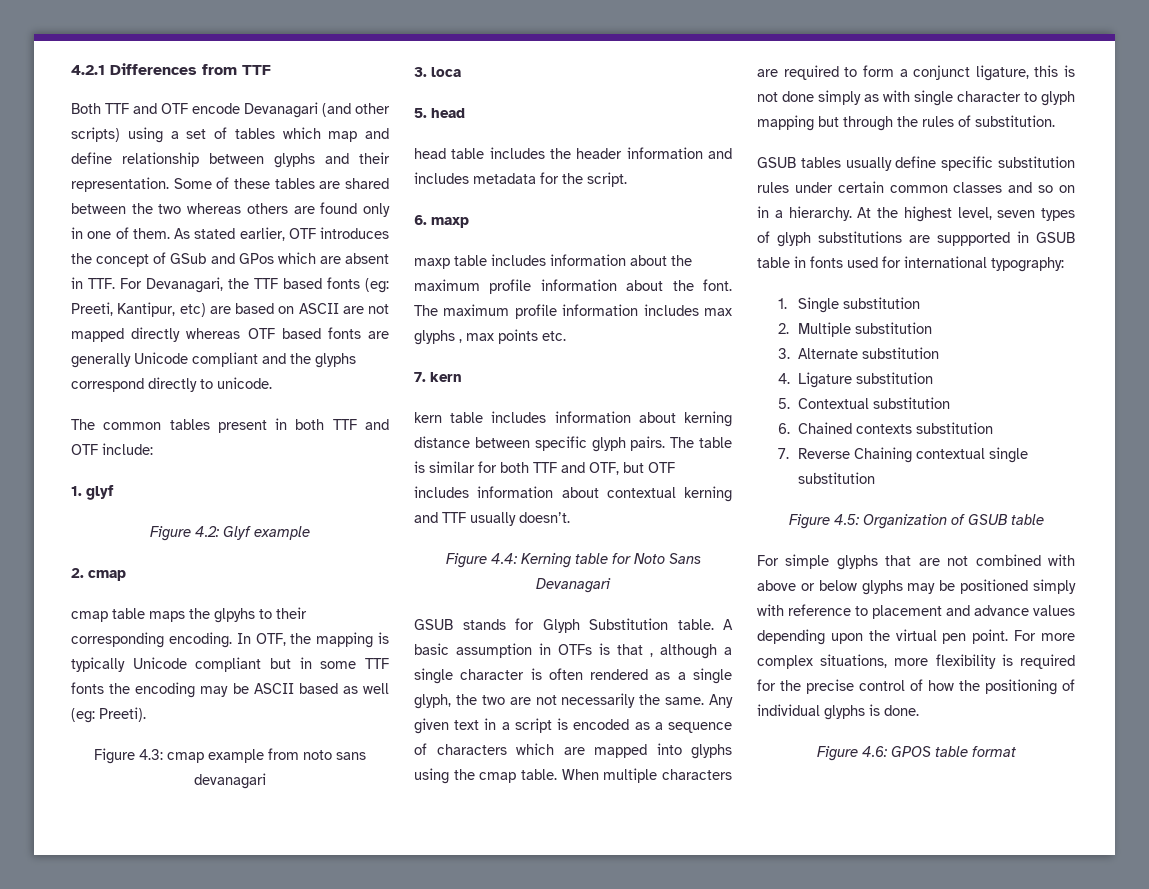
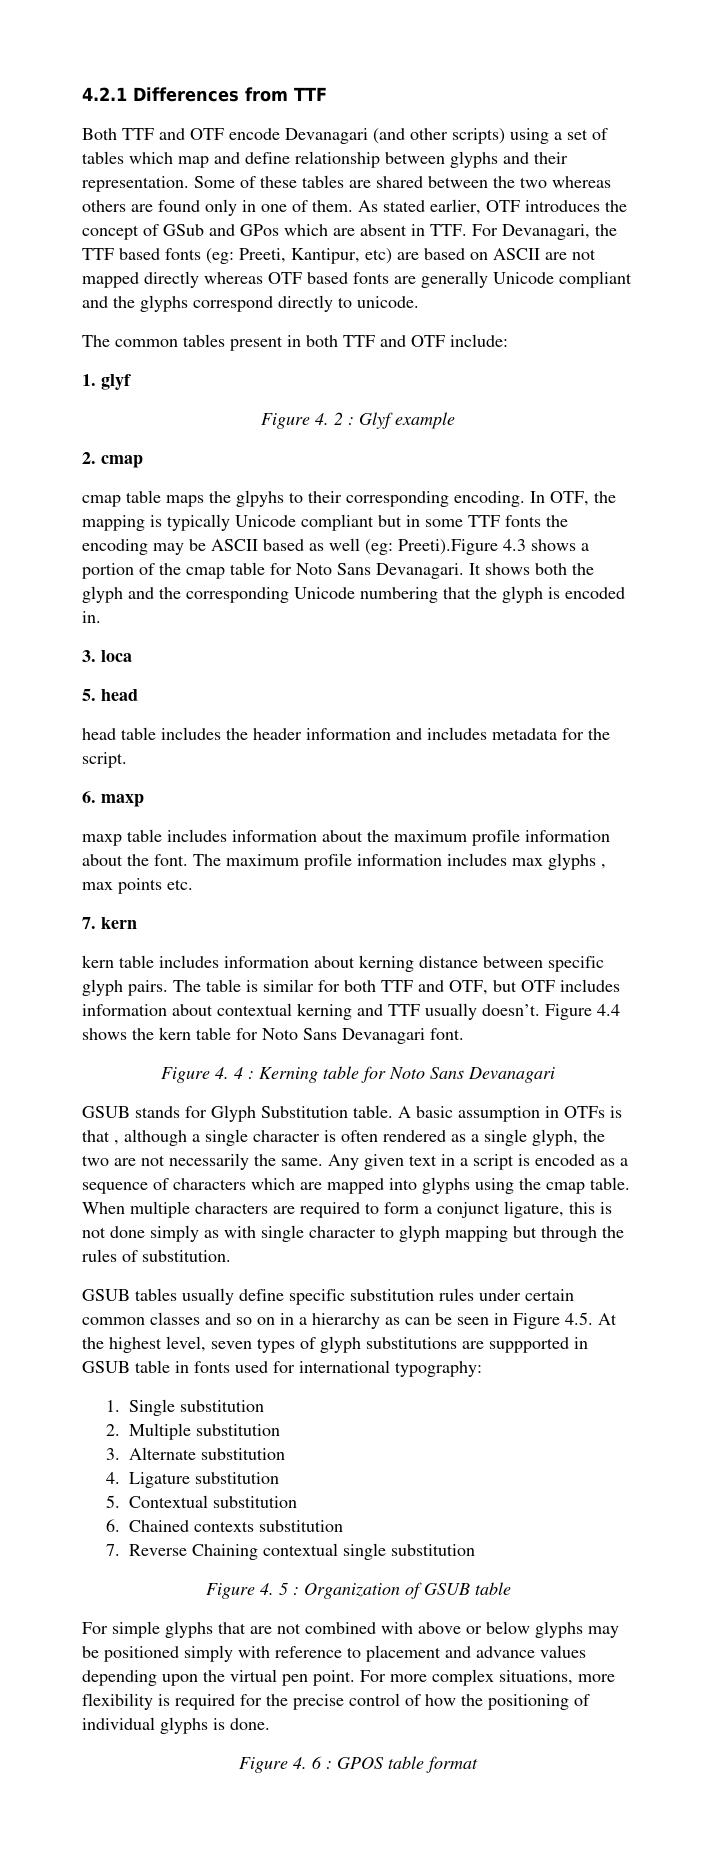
[195,526,219,537] 4.2: -> [315,412,354,425] 4. 2 :
[99,707,146,722] [94,748,366,764] [194,773,266,789] Preeti). // Figure 4.3: cmap example from noto sans devanagari -> [398,539,589,555] [82,562,594,579] [82,586,625,603] [82,611,101,623] Preeti).Figure 4.3 shows a portion of the cmap table for Noto Sans Devanagari. It shows both the glyph and the corresponding Unicode numbering that the glyph is encoded in.
[445,553,517,568] // Figure 4.4: -> [545,1004,620,1020] [82,1027,464,1044] [161,1067,254,1083] Figure 4.4 shows the kern table for Noto Sans Devanagari font. // Figure 4. 4 :
[788,206,852,221] hierarchy. -> [312,1312,593,1329] hierarchy as can be seen in Figure 4.5.
[833,514,859,525] 4.5: -> [259,1583,299,1595] 4. 5 :
[861,746,887,757] 4.6: -> [293,1756,332,1769] 4. 6 :

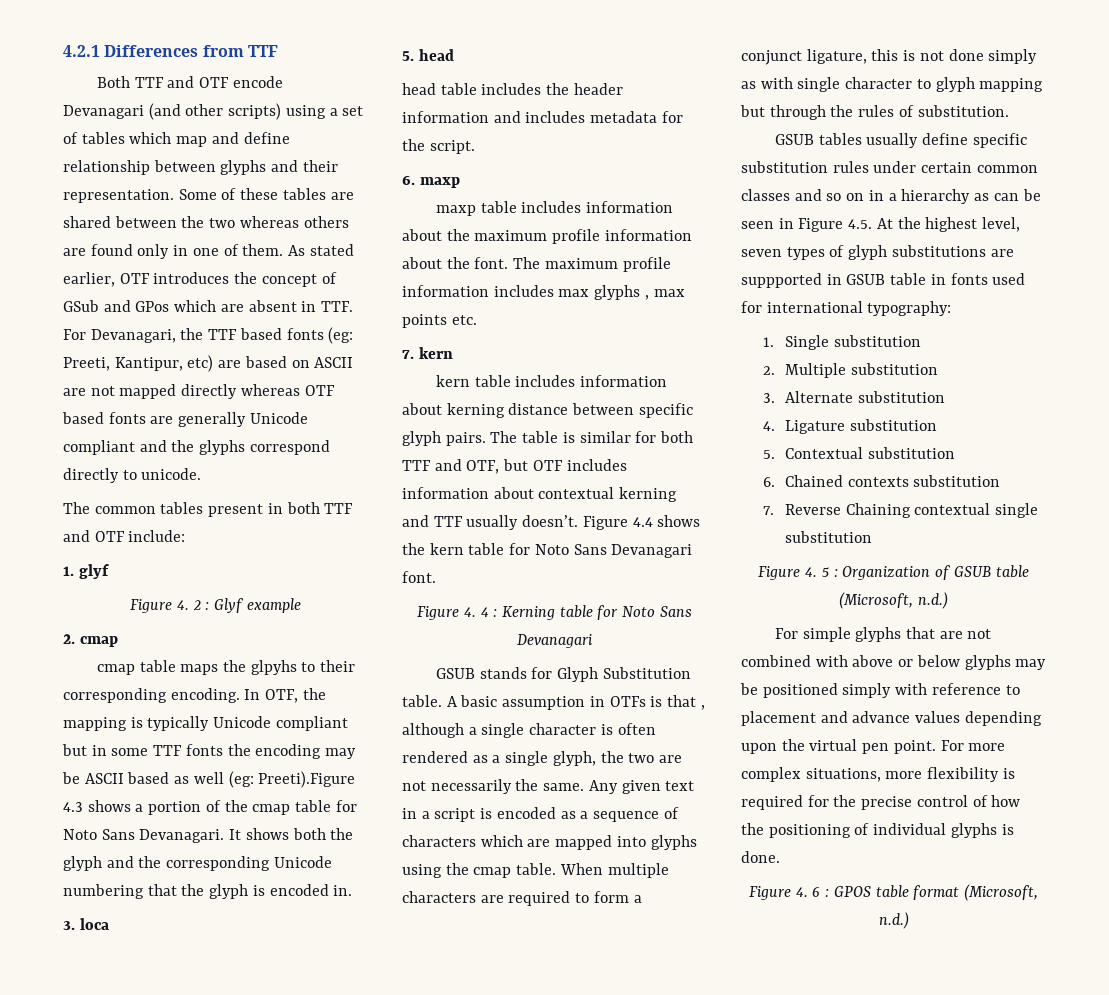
(511, 1588) none -> [839,592,948,609] (Microsoft, n.d.)
(478, 1764) none -> [964,884,1039,901] [878,912,909,929] (Microsoft, n.d.)

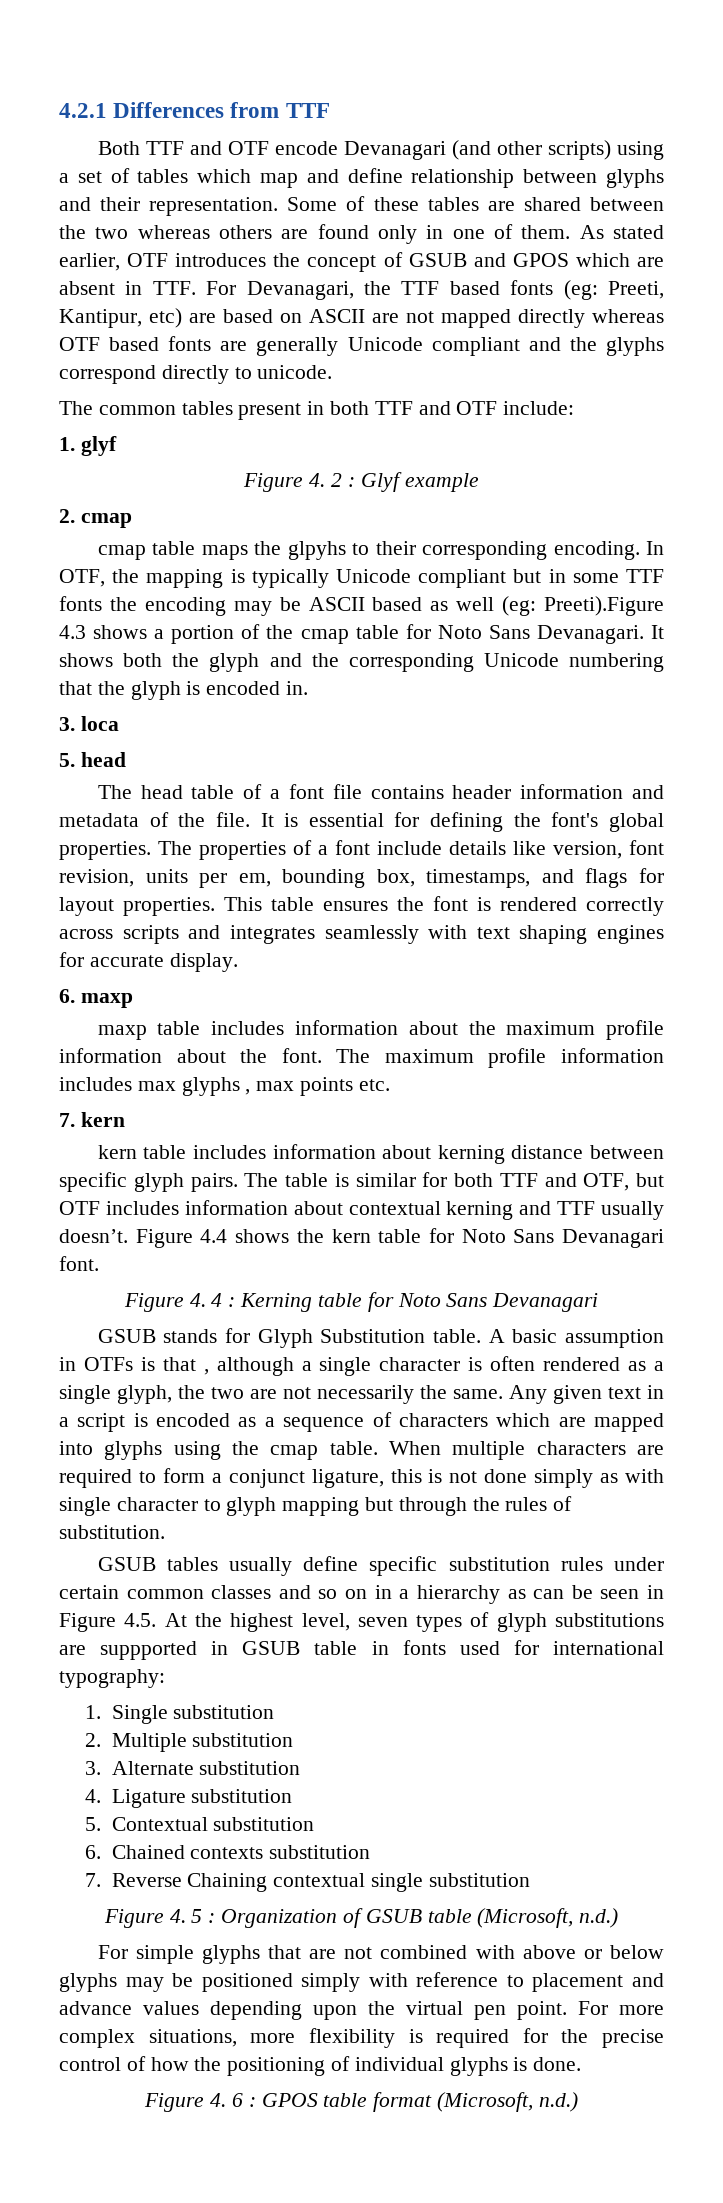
[63,300,170,312] GSub and GPos -> [408,253,569,267] GSUB and GPOS
(454, 55) none -> [97,785,132,799] The
[481,83,623,95] [402,111,683,123] [402,139,475,154] includes the header information and includes metadata for the script. -> [243,784,664,799] [59,812,664,832] [59,840,664,860] [59,868,664,888] [59,896,664,916] [59,925,664,944] [59,952,238,972] of a font file contains header information and metadata of the file. It is essential for defining the font's global properties. The properties of a font include details like version, font revision, units per em, bounding box, timestamps, and flags for layout properties. This table ensures the font is rendered correctly across scripts and integrates seamlessly with text shaping engines for accurate display.

